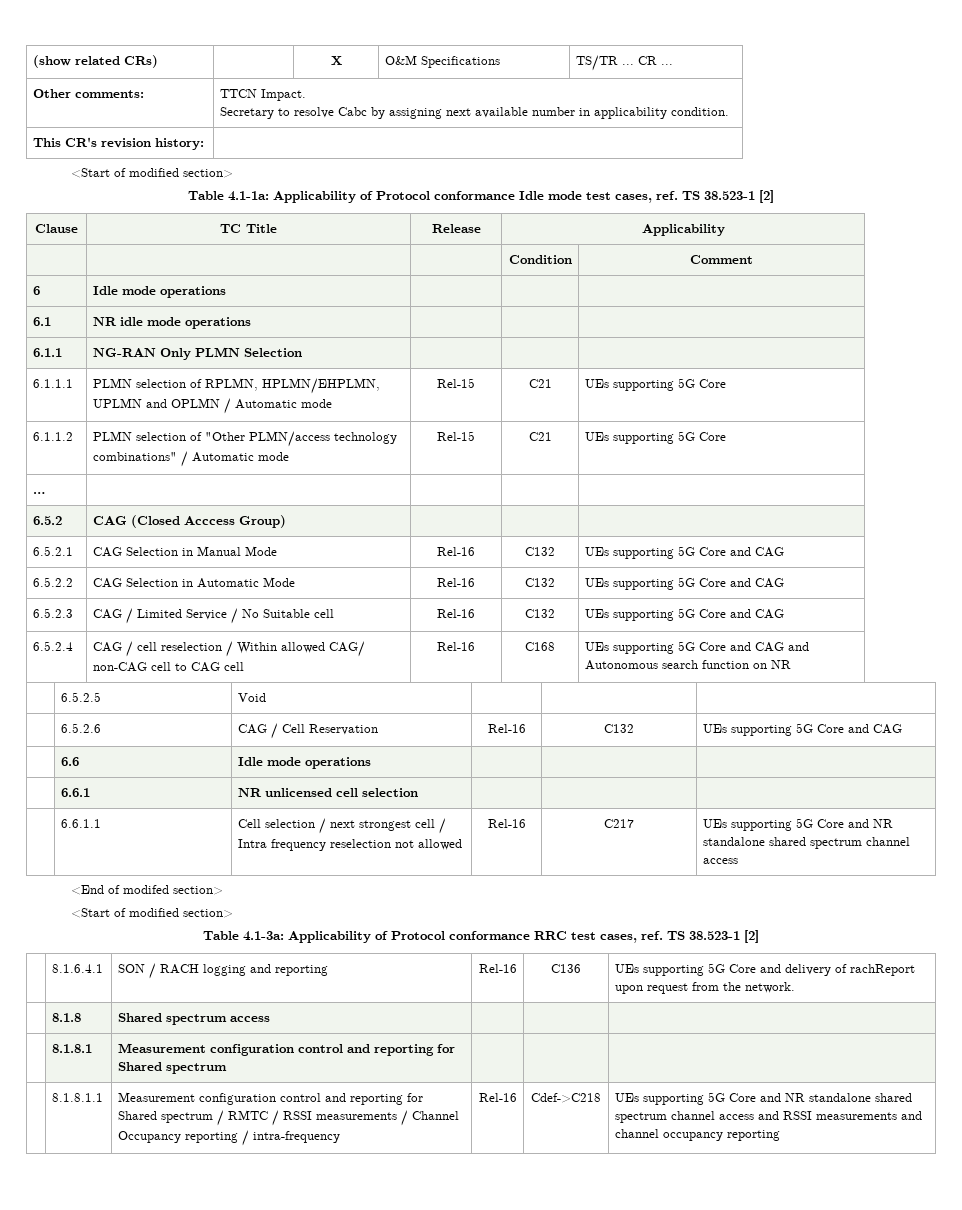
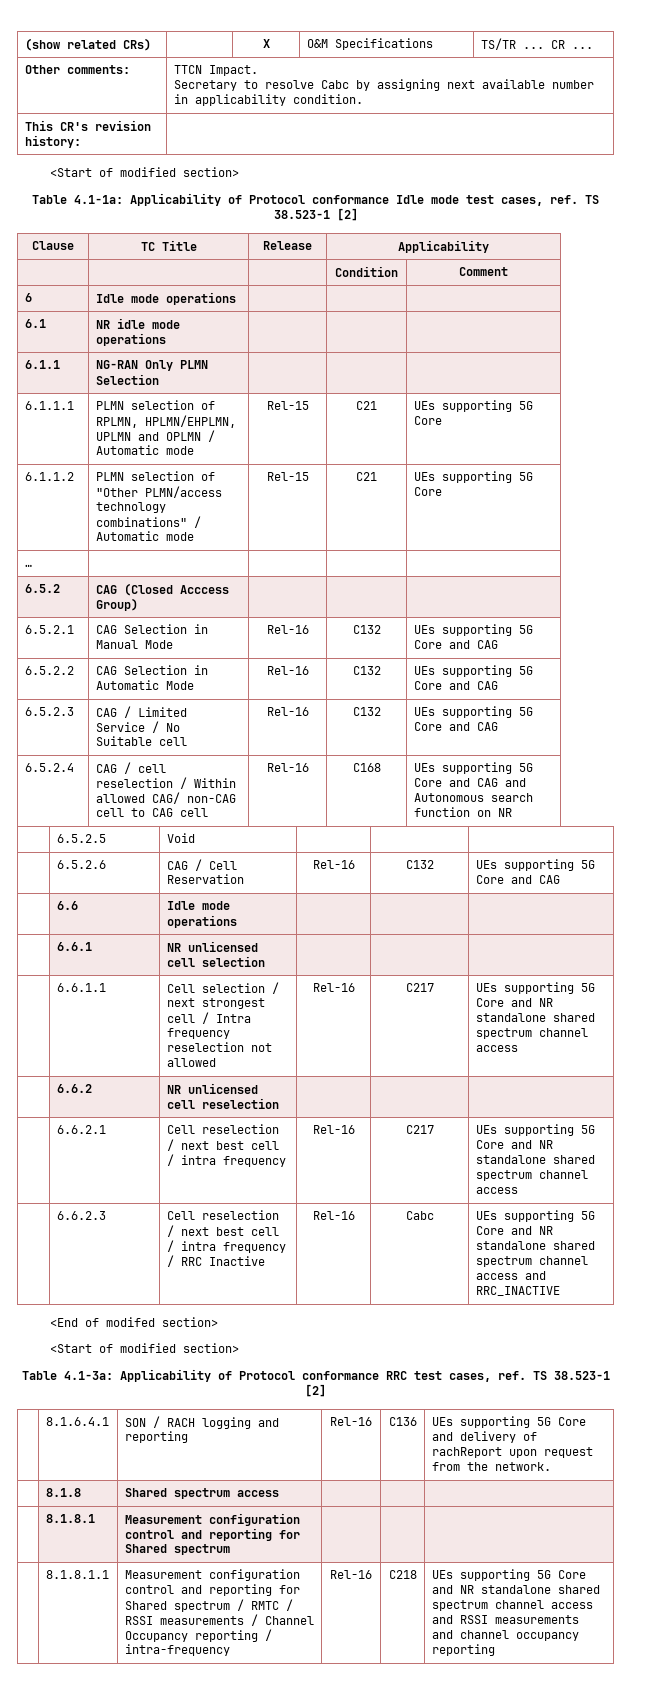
(738, 861) none -> [56,1084,92,1093] [166,1083,258,1094] [166,1098,279,1109] [56,1125,106,1134] [166,1124,279,1134] [166,1139,279,1151] [166,1154,286,1167] [312,1125,355,1134] [405,1125,434,1134] [475,1124,595,1136] [475,1140,553,1149] [475,1155,595,1164] [475,1170,588,1181] [475,1187,518,1194] [56,1211,106,1220] [166,1210,279,1220] [166,1225,279,1237] [166,1240,286,1253] [166,1255,265,1267] [312,1211,355,1220] [405,1211,434,1220] [475,1210,595,1222] [475,1226,553,1235] [475,1241,595,1250] [475,1256,588,1267] [475,1271,546,1280] [475,1286,560,1296] // | 6.6.2 | NR unlicensed cell reselection | | | // | 6.6.2.1 | Cell reselection / next best cell / intra frequency | Rel-16 | C217 | UEs supporting 5G Core and NR standalone shared spectrum channel access // | 6.6.2.3 | Cell reselection / next best cell / intra frequency / RRC Inactive | Rel-16 | Cabc | UEs supporting 5G Core and NR standalone shared spectrum channel access and RRC_INACTIVE
[531,1093,601,1103] Cdef->C218 -> [388,1570,417,1579] C218

